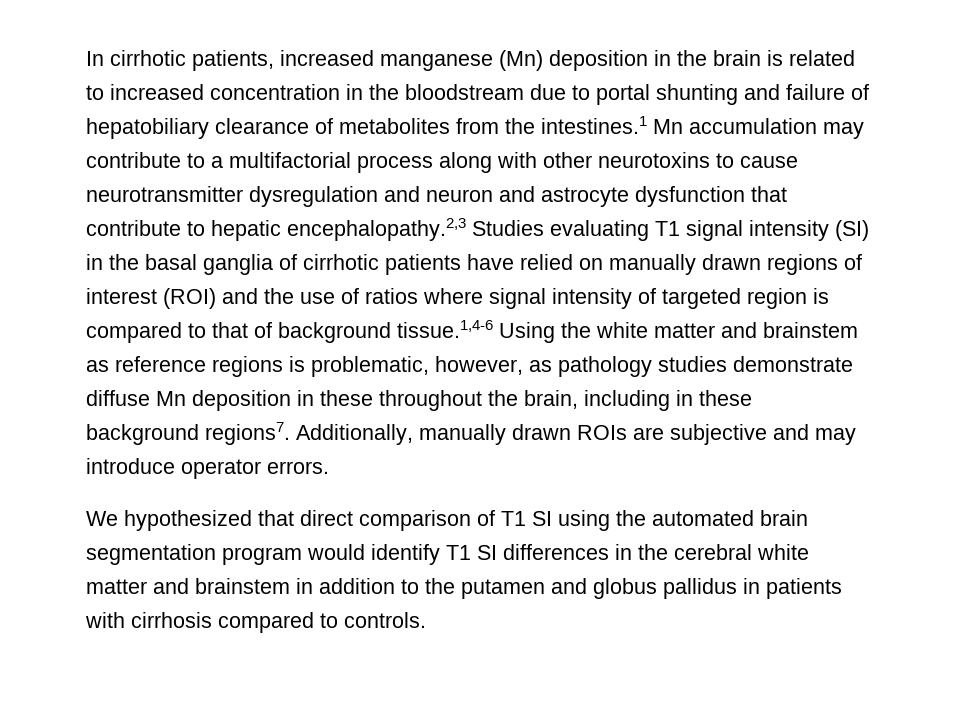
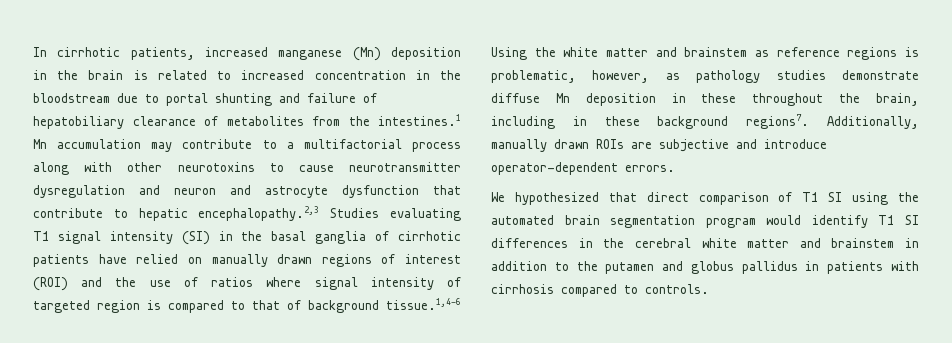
[815,428,856,445] [86,458,261,479] may introduce operator -> [764,139,827,149] [491,162,618,175] introduce operator-dependent

